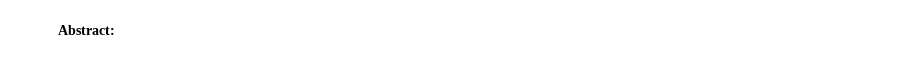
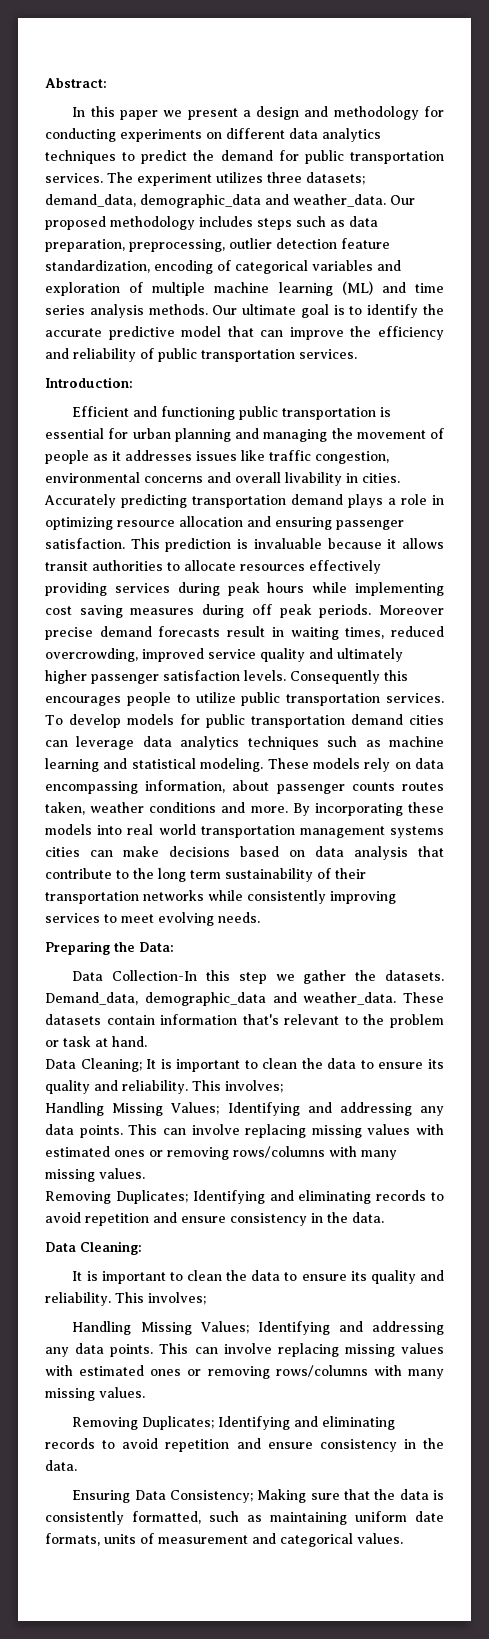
(115, 30) none -> [72,106,444,120] [45,128,381,142] [45,150,444,164] [45,172,365,186] [45,194,415,208] [45,216,378,230] [45,238,390,252] [45,260,401,274] [45,281,445,296] [45,304,444,318] [45,326,444,340] [45,348,357,362] [45,377,133,388] [72,406,392,420] [45,428,444,442] [45,450,389,464] [45,472,400,486] [44,494,444,508] [45,516,404,530] [45,538,445,552] [45,560,381,574] [45,582,444,596] [45,604,445,618] [45,626,445,640] [45,648,403,662] [45,670,408,684] [45,692,444,706] [45,714,444,728] [45,736,444,750] [45,758,444,772] [45,780,444,794] [45,802,444,816] [45,824,444,838] [45,846,444,860] [45,868,366,882] [45,890,396,904] [45,912,260,926] [45,941,174,955] [72,970,444,984] [45,992,444,1006] [45,1014,444,1028] [45,1036,147,1047] [45,1058,445,1072] [45,1080,283,1094] [45,1102,445,1116] [45,1124,444,1138] [45,1146,397,1160] [45,1168,145,1182] [45,1190,444,1204] [45,1212,384,1226] [45,1241,142,1255] [72,1270,444,1284] [45,1292,206,1306] [72,1321,444,1335] [45,1343,444,1357] [45,1365,444,1379] [45,1387,145,1401] [72,1416,396,1430] [45,1438,444,1452] [45,1460,77,1471] [72,1489,444,1503] [45,1511,444,1525] [45,1533,403,1547] // In this paper we present a design and methodology for conducting experiments on different data analytics techniques to predict the demand for public transportation services. The experiment utilizes three datasets; demand_data, demographic_data and weather_data. Our proposed methodology includes steps such as data preparation, preprocessing, outlier detection feature standardization, encoding of categorical variables and exploration of multiple machine learning (ML) and time series analysis methods. Our ultimate goal is to identify the accurate predictive model that can improve the efficiency and reliability of public transportation services. // Introduction: // Efficient and functioning public transportation is essential for urban planning and managing the movement of people as it addresses issues like traffic congestion, environmental concerns and overall livability in cities. Accurately predicting transportation demand plays a role in optimizing resource allocation and ensuring passenger satisfaction. This prediction is invaluable because it allows transit authorities to allocate resources effectively providing services during peak hours while implementing cost saving measures during off peak periods. Moreover precise demand forecasts result in waiting times, reduced overcrowding, improved service quality and ultimately higher passenger satisfaction levels. Consequently this encourages people to utilize public transportation services. To develop models for public transportation demand cities can leverage data analytics techniques such as machine learning and statistical modeling. These models rely on data encompassing information, about passenger counts routes taken, weather conditions and more. By incorporating these models into real world transportation management systems cities can make decisions based on data analysis that contribute to the long term sustainability of their transportation networks while consistently improving services to meet evolving needs. // Preparing the Data: // Data Collection-In this step we gather the datasets. Demand_data, demographic_data and weather_data. These datasets contain information that's relevant to the problem or task at hand. // Data Cleaning; It is important to clean the data to ensure its quality and reliability. This involves; // Handling Missing Values; Identifying and addressing any data points. This can involve replacing missing values with estimated ones or removing rows/columns with many missing values. // Removing Duplicates; Identifying and eliminating records to avoid repetition and ensure consistency in the data. // Data Cleaning: // It is important to clean the data to ensure its quality and reliability. This involves; // Handling Missing Values; Identifying and addressing any data points. This can involve replacing missing values with estimated ones or removing rows/columns with many missing values. // Removing Duplicates; Identifying and eliminating records to avoid repetition and ensure consistency in the data. // Ensuring Data Consistency; Making sure that the data is consistently formatted, such as maintaining uniform date formats, units of measurement and categorical values.

